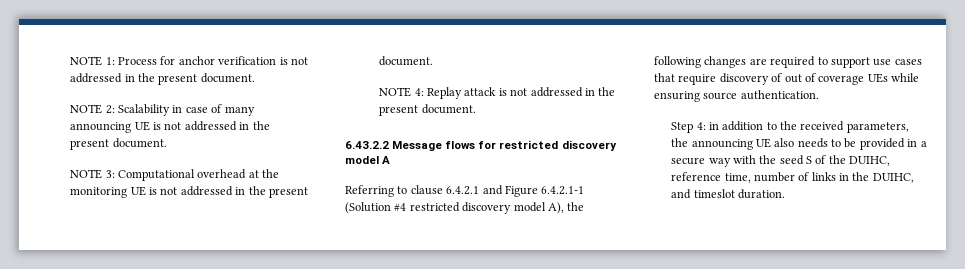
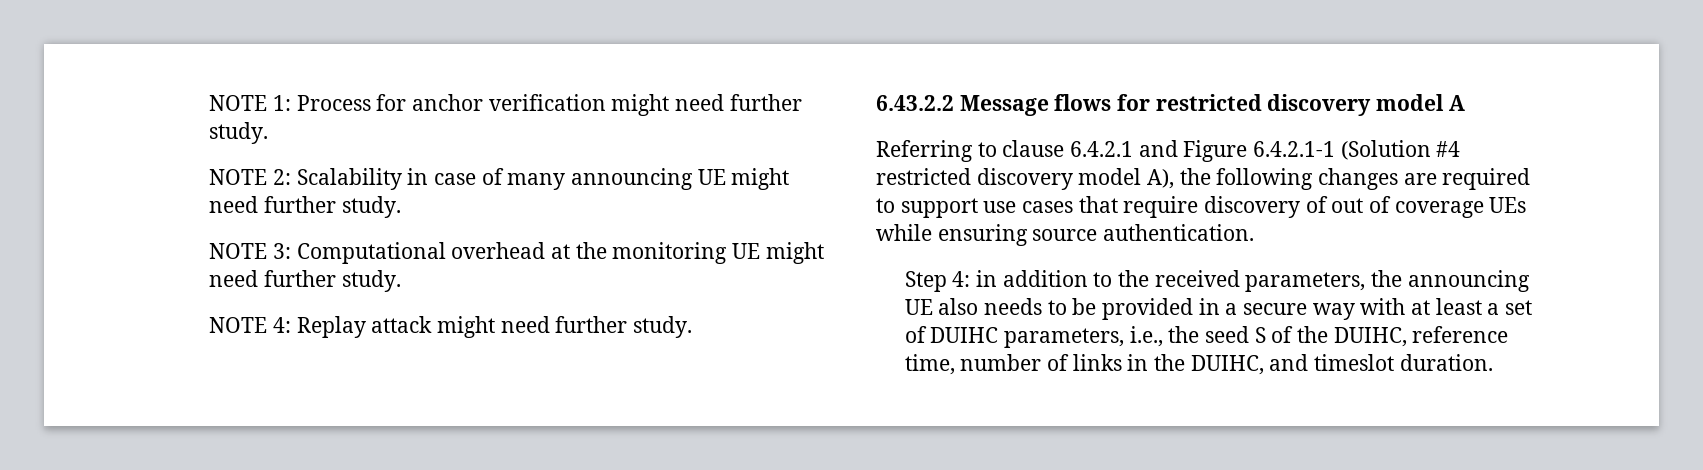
[279,57,308,65] [70,73,255,85] is not addressed in the present document. -> [611,94,802,116] [209,122,269,144] might need further study.
[153,121,270,131] [70,138,167,150] is not addressed in the present document. -> [731,168,790,190] [209,196,401,218] might need further study.
[149,186,308,198] [379,56,434,66] [379,87,616,99] [379,104,476,116] is not addressed in the present document. // NOTE 4: Replay attack is not addressed in the present document. -> [765,242,824,264] [209,270,401,292] [209,316,692,338] might need further study. // NOTE 4: Replay attack might need further study.
(756, 159) none -> [1411,298,1533,315] [904,326,1163,348] at least a set of DUIHC parameters, i.e.,

